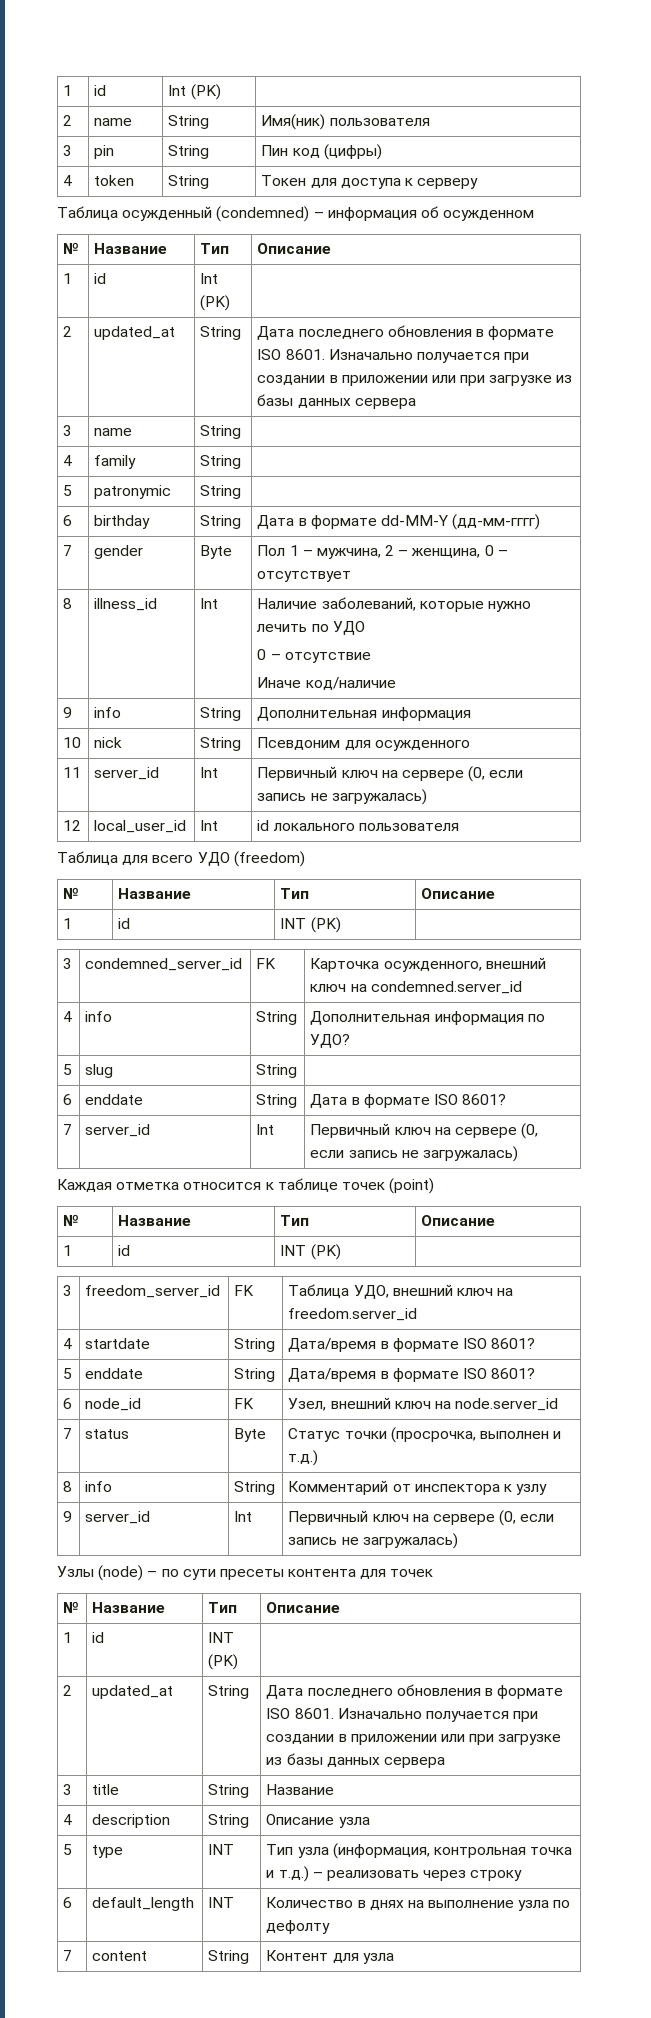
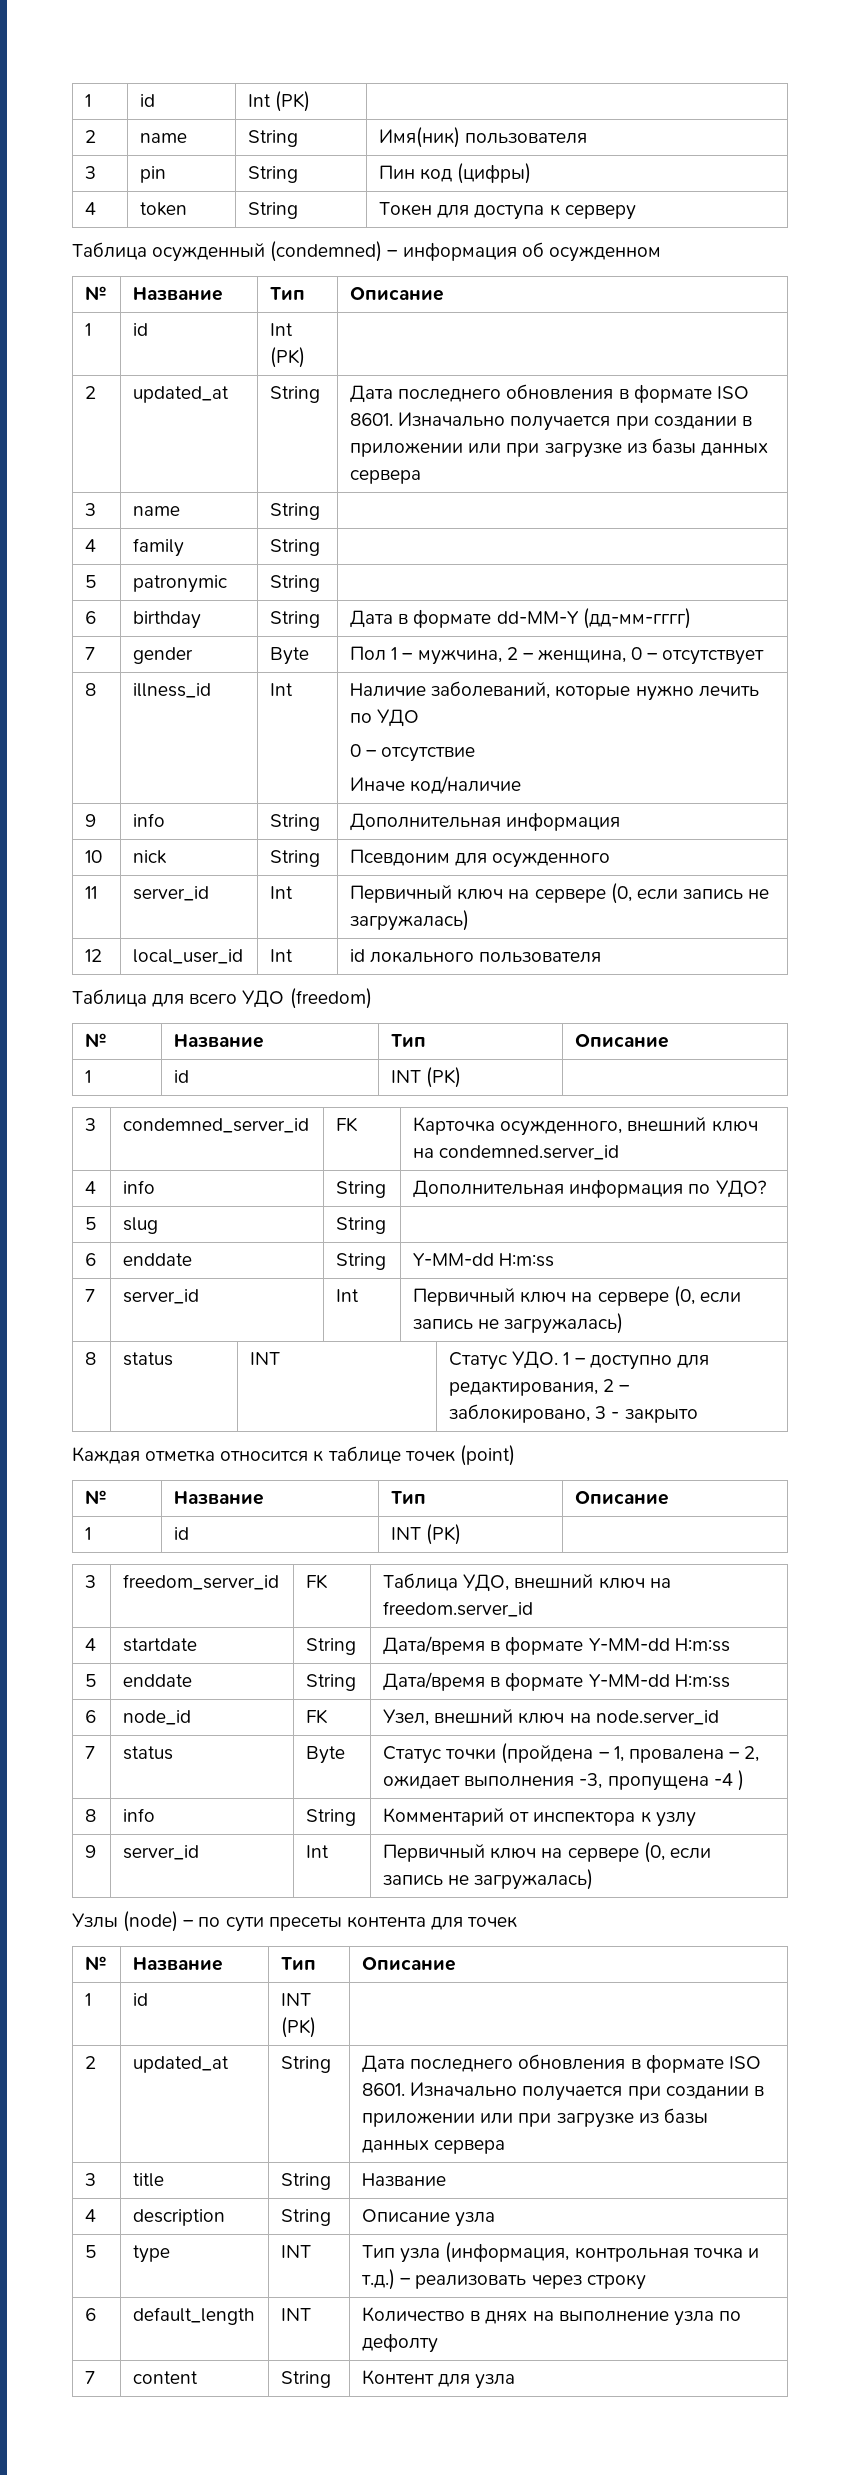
[310,1094,507,1108] Дата в формате ISO 8601? -> [413,1253,555,1267] Y-MM-dd H:m:ss
(518, 1154) none -> [85,1352,97,1365] [123,1352,174,1366] [250,1352,281,1365] [449,1351,709,1370] [449,1379,631,1396] [449,1404,698,1423] // 8 | status | INT | Статус УДО. 1 – доступно для редактирования, 2 – заблокировано, 3 - закрыто
[462,1338,536,1349] ISO 8601? -> [588,1638,730,1652] Y-MM-dd H:m:ss
[462,1368,536,1379] ISO 8601? -> [588,1674,730,1688] Y-MM-dd H:m:ss
[390,1427,562,1443] [288,1450,319,1466] (просрочка, выполнен и т.д.) -> [501,1743,760,1764] [383,1770,744,1791] (пройдена – 1, провалена – 2, ожидает выполнения -3, пропущена -4 )

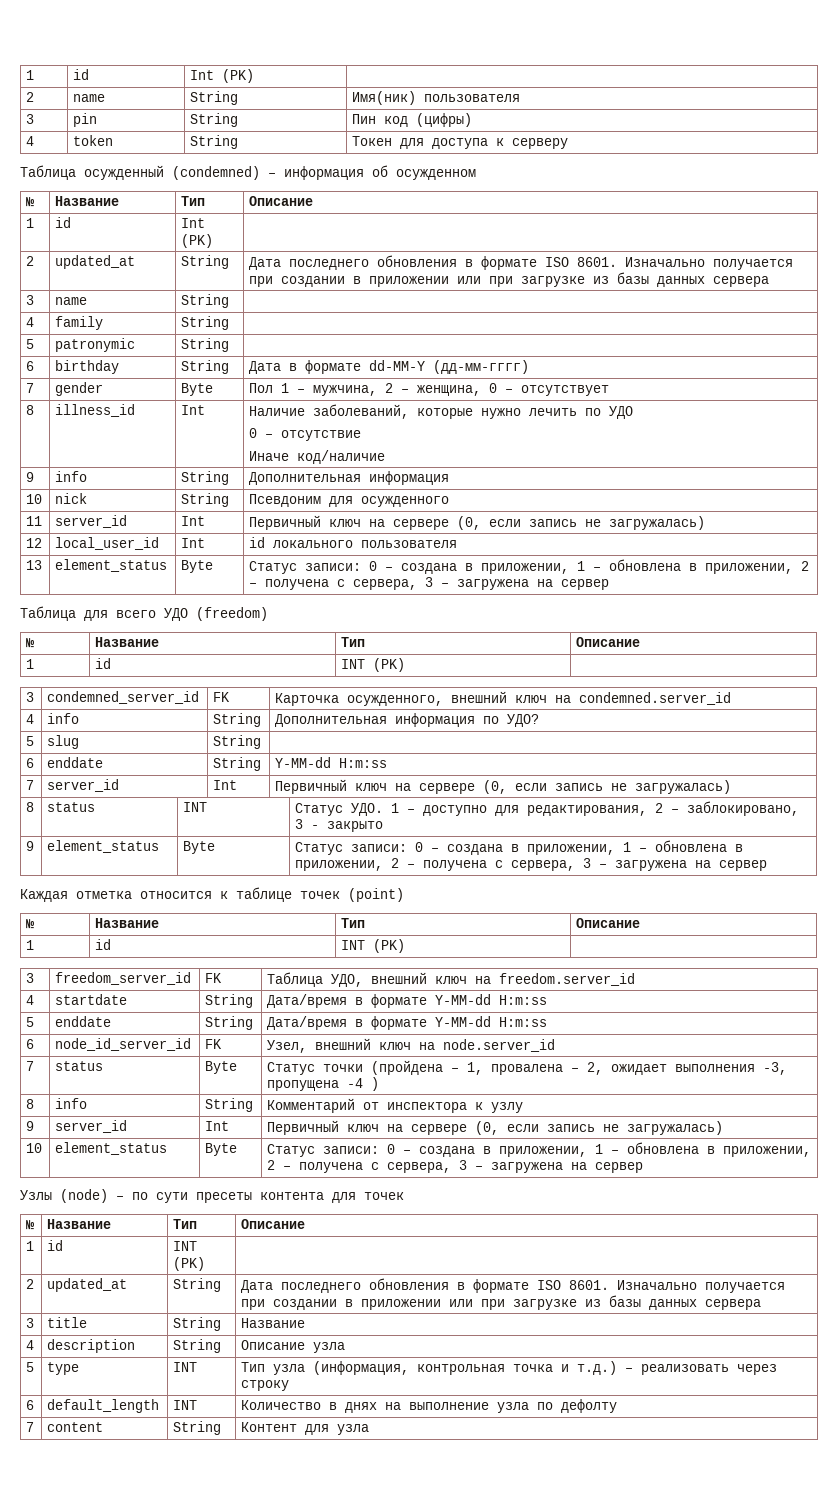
(602, 957) none -> [26,560,43,570] [55,559,168,572] [181,560,214,573] [249,559,810,574] [249,577,610,590] // 13 | element_status | Byte | Статус записи: 0 – создана в приложении, 1 – обновлена в приложении, 2 – получена с сервера, 3 – загружена на сервер
(698, 1415) none -> [26,841,35,851] [47,840,160,853] [183,841,216,854] [295,840,744,855] [295,858,768,871] // 9 | element_status | Byte | Статус записи: 0 – создана в приложении, 1 – обновлена в приложении, 2 – получена с сервера, 3 – загружена на сервер
[123,1710,192,1725] node_id -> [55,1038,192,1051] node_id_server_id
(594, 1879) none -> [26,1143,43,1153] [55,1142,168,1155] [205,1143,238,1156] [267,1142,812,1157] [267,1160,644,1173] // 10 | element_status | Byte | Статус записи: 0 – создана в приложении, 1 – обновлена в приложении, 2 – получена с сервера, 3 – загружена на сервер

